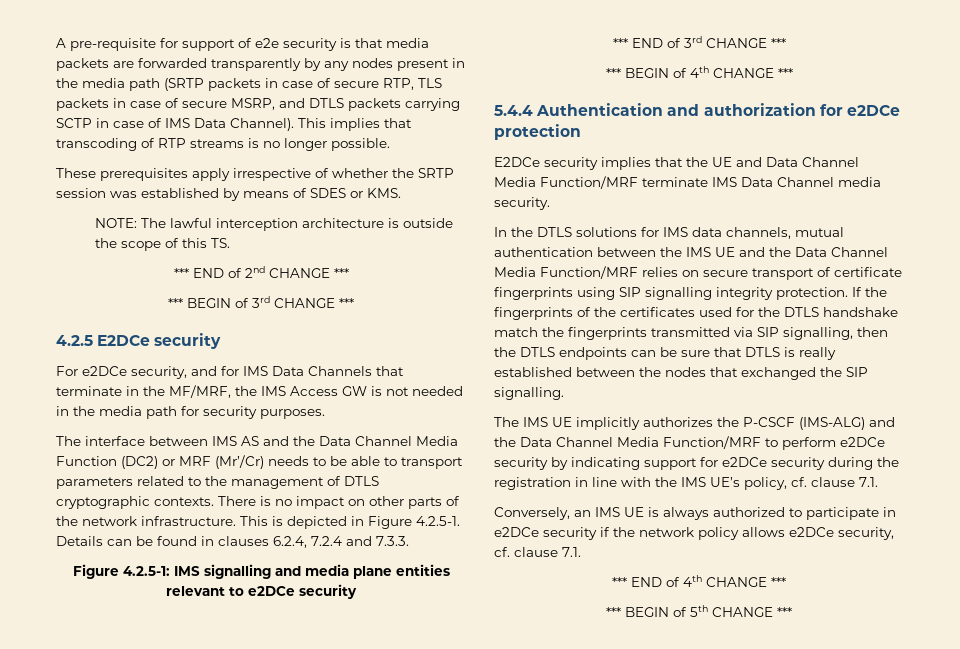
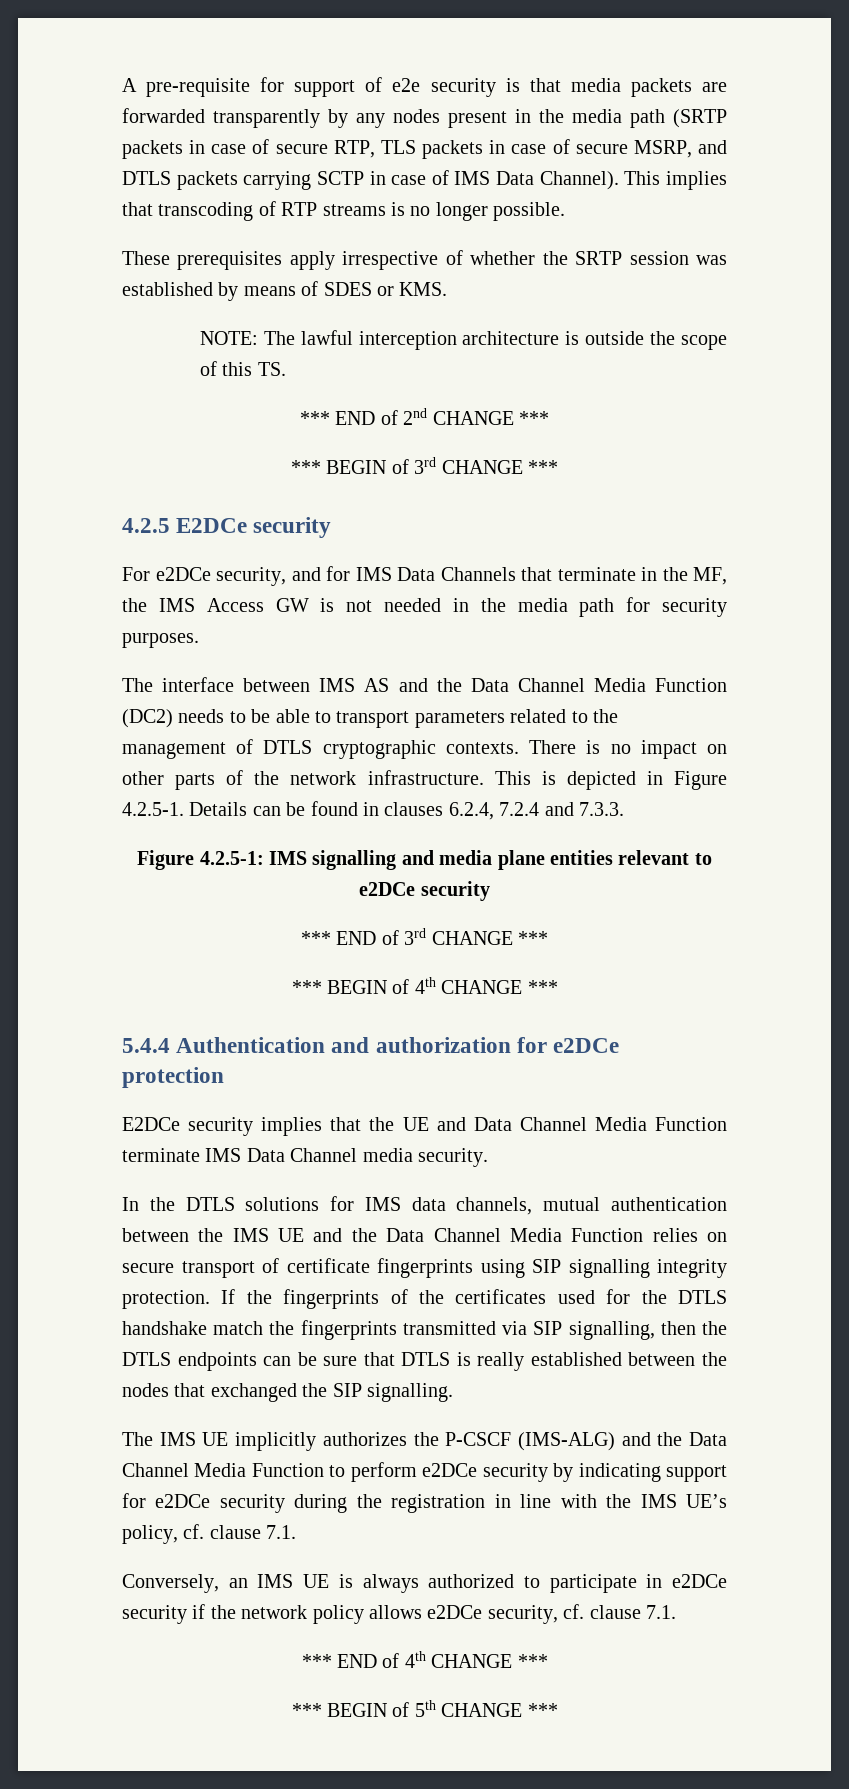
[169,385,231,398] MF/MRF, -> [693,567,727,585] MF,
[162,455,264,469] or MRF (Mr’/Cr) -> (173, 718) none
[540,176,638,189] Function/MRF -> [655,1117,728,1131] Function
[540,266,638,279] Function/MRF -> [571,1228,644,1242] Function
[663,436,761,449] Function/MRF -> [251,1463,324,1477] Function

